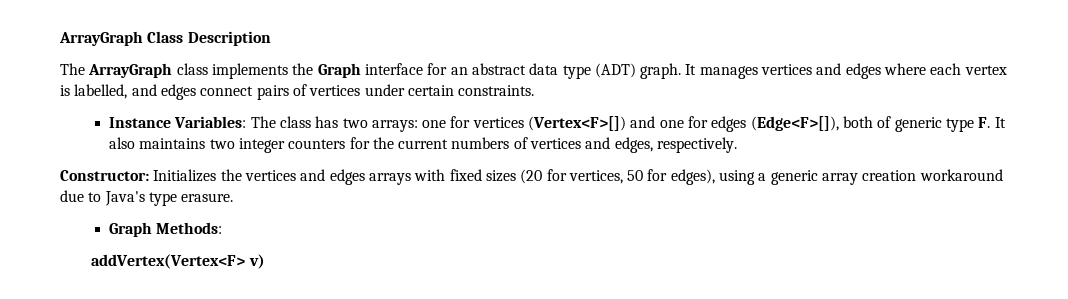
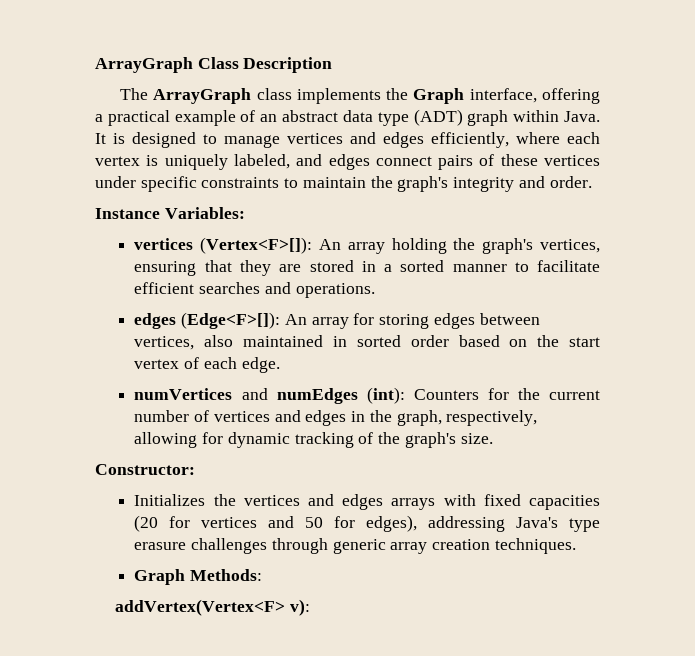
[364,63,448,75] interface for -> [469,88,600,104] [95,110,256,126] interface, offering a practical example of
[640,63,881,79] graph. It manages vertices and edges -> [467,110,600,126] [95,132,509,148] graph within Java. It is designed to manage vertices and edges efficiently,
[74,84,128,99] labelled, -> [164,154,290,170] uniquely labeled,
(307, 90) none -> [500,154,538,166] these
[407,85,535,96] [108,116,1006,132] [108,137,346,153] certain constraints. // Instance Variables: The class has two arrays: one for vertices (Vertex<F>[]) and one for edges (Edge<F>[]), both of generic type F. It also maintains two integer counters -> [140,176,592,192] [95,207,245,219] [134,237,600,254] [134,260,601,276] [134,282,375,298] [134,312,540,329] [134,335,600,350] [134,357,280,373] [134,387,479,404] specific constraints to maintain the graph's integrity and order. // Instance Variables: // vertices (Vertex<F>[]): An array holding the graph's vertices, ensuring that they are stored in a sorted manner to facilitate efficient searches and operations. // edges (Edge<F>[]): An array for storing edges between vertices, also maintained in sorted order based on the start vertex of each edge. // numVertices and numEdges (int): Counters
[451,137,510,149] numbers -> [134,410,190,422] number
[614,137,738,153] edges, respectively. -> [305,410,538,426] [134,432,493,448] edges in the graph, respectively, allowing for dynamic tracking of the graph's size.
(149, 175) none -> (195, 469) //
[485,170,516,182] sizes -> [529,495,600,510] capacities
[568,170,623,184] vertices, -> [201,516,295,528] vertices and
[719,169,1003,185] [60,190,234,206] using a generic array creation workaround due to Java's type erasure. -> [428,516,601,532] [134,538,576,554] addressing Java's type erasure challenges through generic array creation techniques.
[248,254,265,269] v) -> [289,599,310,616] v):

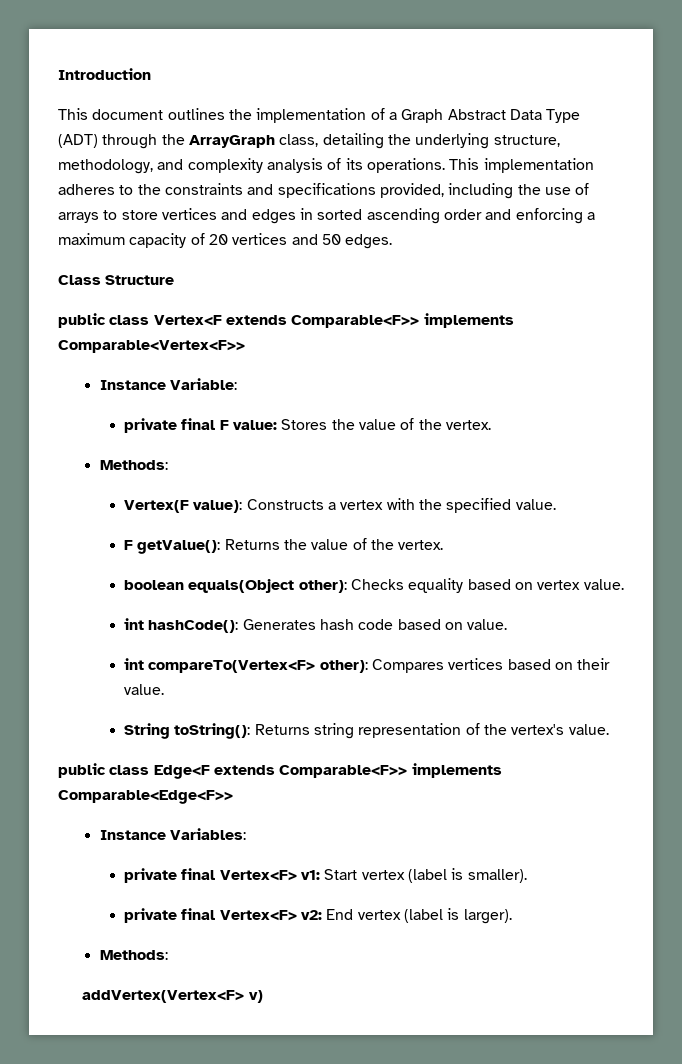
[95,57,333,73] [120,88,600,104] [95,109,600,126] [95,132,600,148] [95,154,600,170] [95,176,592,192] [95,207,245,219] [134,237,600,254] [134,260,601,276] [134,282,375,298] [134,312,540,329] [134,335,600,350] [134,357,280,373] [134,387,600,404] [134,410,538,426] [134,432,493,448] [95,464,195,475] [134,494,600,510] [134,515,601,532] [134,538,576,554] [134,569,186,585] ArrayGraph Class Description // The ArrayGraph class implements the Graph interface, offering a practical example of an abstract data type (ADT) graph within Java. It is designed to manage vertices and edges efficiently, where each vertex is uniquely labeled, and edges connect pairs of these vertices under specific constraints to maintain the graph's integrity and order. // Instance Variables: // vertices (Vertex<F>[]): An array holding the graph's vertices, ensuring that they are stored in a sorted manner to facilitate efficient searches and operations. // edges (Edge<F>[]): An array for storing edges between vertices, also maintained in sorted order based on the start vertex of each edge. // numVertices and numEdges (int): Counters for the current number of vertices and edges in the graph, respectively, allowing for dynamic tracking of the graph's size. // Constructor: // Initializes the vertices and edges arrays with fixed capacities (20 for vertices and 50 for edges), addressing Java's type erasure challenges through generic array creation techniques. // Graph -> [58,68,151,80] [58,108,581,123] [58,133,560,149] [58,158,594,174] [58,183,590,199] [58,208,595,224] [58,233,393,249] [58,275,175,285] [58,313,514,328] [58,340,245,353] [99,378,238,390] [124,418,491,433] [99,460,168,470] [124,498,556,513] [124,538,444,554] [124,578,624,593] [124,618,508,633] [124,658,611,673] [124,684,165,695] [124,723,609,739] [58,763,502,779] [58,790,233,804] [99,828,247,840] [124,868,527,883] [124,908,512,924] Introduction // This document outlines the implementation of a Graph Abstract Data Type (ADT) through the ArrayGraph class, detailing the underlying structure, methodology, and complexity analysis of its operations. This implementation adheres to the constraints and specifications provided, including the use of arrays to store vertices and edges in sorted ascending order and enforcing a maximum capacity of 20 vertices and 50 edges. // Class Structure // public class Vertex<F extends Comparable<F>> implements Comparable<Vertex<F>> // Instance Variable: // private final F value: Stores the value of the vertex. // Methods: // Vertex(F value): Constructs a vertex with the specified value. // F getValue(): Returns the value of the vertex. // boolean equals(Object other): Checks equality based on vertex value. // int hashCode(): Generates hash code based on value. // int compareTo(Vertex<F> other): Compares vertices based on their value. // String toString(): Returns string representation of the vertex's value. // public class Edge<F extends Comparable<F>> implements Comparable<Edge<F>> // Instance Variables: // private final Vertex<F> v1: Start vertex (label is smaller). // private final Vertex<F> v2: End vertex (label is larger). //
[289,599,310,616] v): -> [248,990,263,1003] v)

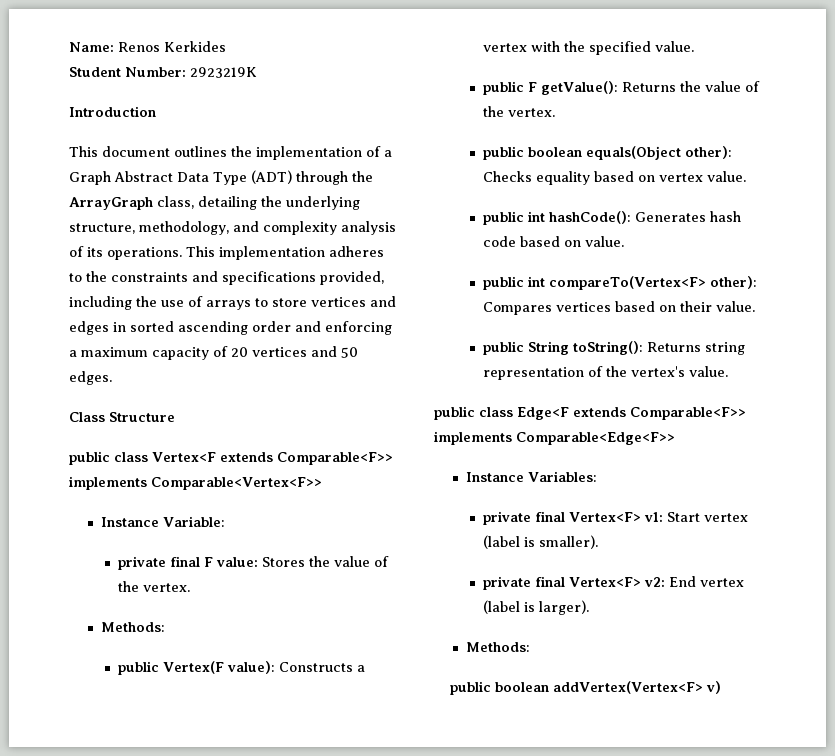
(58, 74) none -> [69,41,226,52] [69,67,257,78] Name: Renos Kerkides // Student Number: 2923219K //
(168, 465) none -> [117,661,159,675] public
(556, 504) none -> [482,81,524,95] public
(444, 545) none -> [482,146,524,160] public
(624, 584) none -> [482,211,524,225] public
(508, 624) none -> [482,276,524,290] public
(165, 689) none -> [482,341,524,355] public
(168, 955) none -> [450,681,550,695] public boolean

